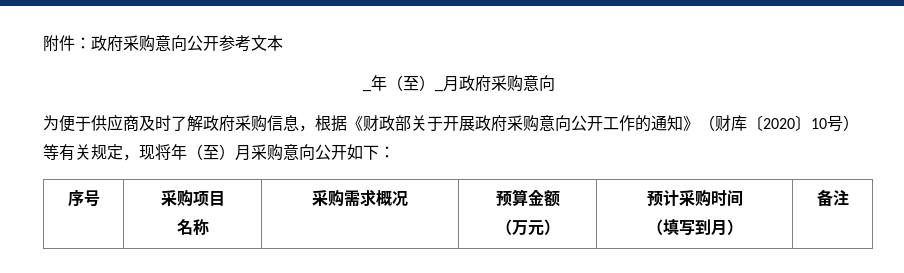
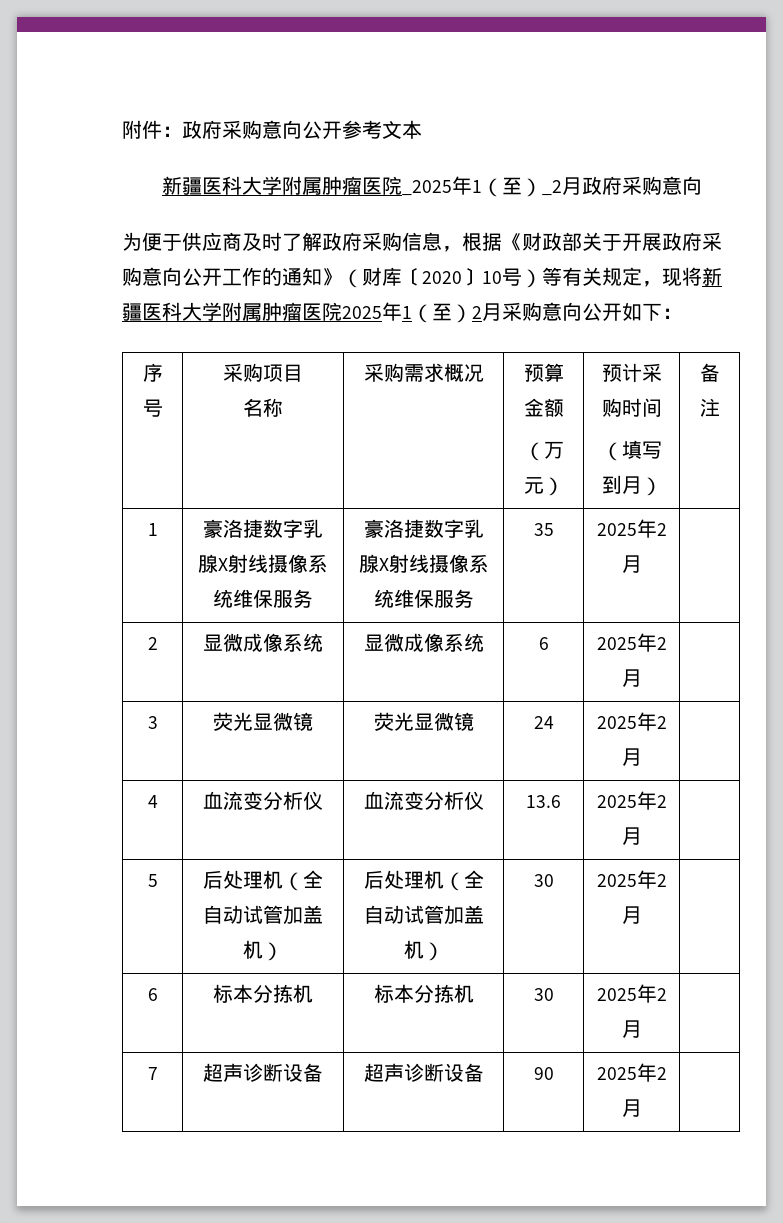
[362,75,443,92] _年（至）_ -> [161,176,562,197] 新疆医科大学附属肿瘤医院_2025年1（至）_2
[171,144,235,160] 年（至） -> [702,267,722,286] [122,302,482,323] 新疆医科大学附属肿瘤医院2025年1（至）2
(849, 198) none -> [147,523,158,536] [203,519,323,538] [198,554,328,573] [213,589,313,608] [363,519,484,538] [358,554,489,573] [373,589,474,608] [533,523,554,536] [596,519,667,538] [621,555,642,573] [147,637,158,650] [203,633,323,652] [363,633,484,652] [538,637,549,650] [596,633,667,652] [621,669,642,687] [147,716,158,729] [213,712,313,731] [373,712,474,731] [533,716,554,729] [596,712,667,731] [621,748,642,766] [147,795,158,808] [203,791,323,810] [363,791,484,810] [526,795,561,808] [596,791,667,810] [621,827,642,845] [147,874,158,887] [203,870,323,891] [203,905,323,925] [243,940,283,961] [363,870,484,891] [363,905,484,925] [403,940,444,961] [533,874,554,887] [596,870,667,889] [621,906,642,924] [147,988,158,1001] [213,984,313,1003] [373,984,474,1003] [533,988,554,1001] [596,984,667,1003] [621,1020,642,1038] [147,1067,158,1080] [203,1063,323,1082] [363,1063,484,1082] [533,1067,554,1080] [596,1063,667,1082] [621,1099,642,1117] // 1 | 豪洛捷数字乳腺X射线摄像系统维保服务 | 豪洛捷数字乳腺X射线摄像系统维保服务 | 35 | 2025年2月 | // 2 | 显微成像系统 | 显微成像系统 | 6 | 2025年2月 | // 3 | 荧光显微镜 | 荧光显微镜 | 24 | 2025年2月 | // 4 | 血流变分析仪 | 血流变分析仪 | 13.6 | 2025年2月 | // 5 | 后处理机（全自动试管加盖机） | 后处理机（全自动试管加盖机） | 30 | 2025年2月 | // 6 | 标本分拣机 | 标本分拣机 | 30 | 2025年2月 | // 7 | 超声诊断设备 | 超声诊断设备 | 90 | 2025年2月 |

